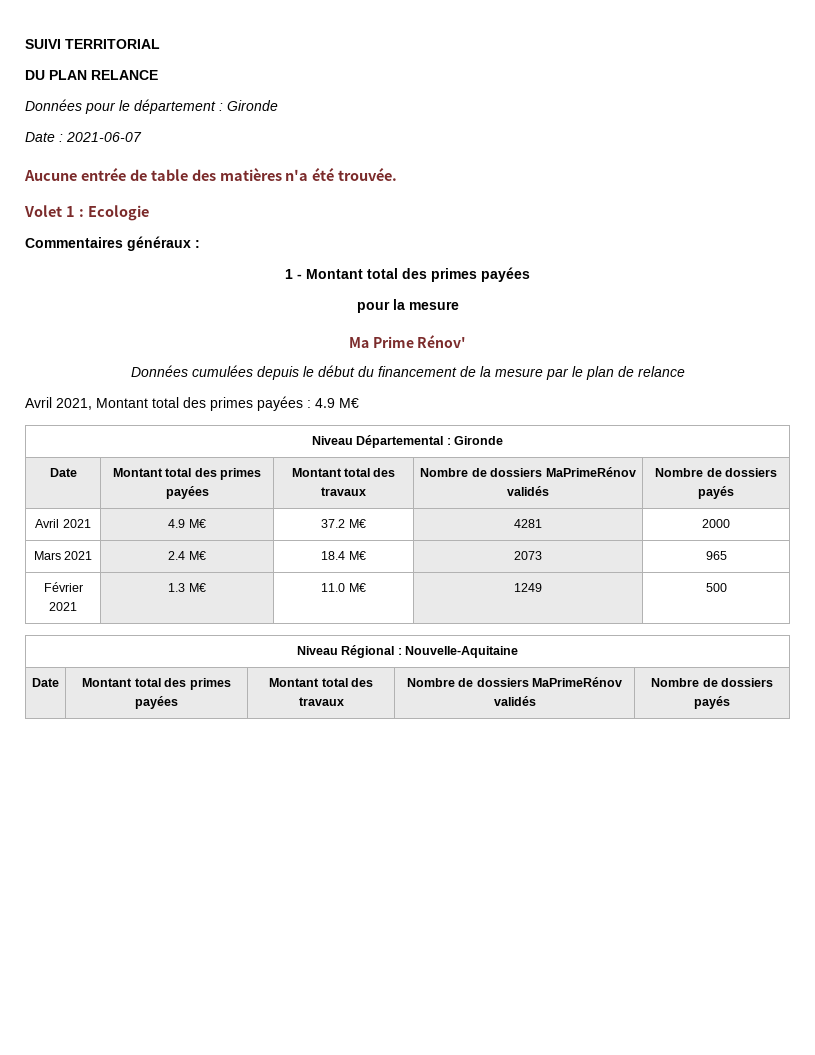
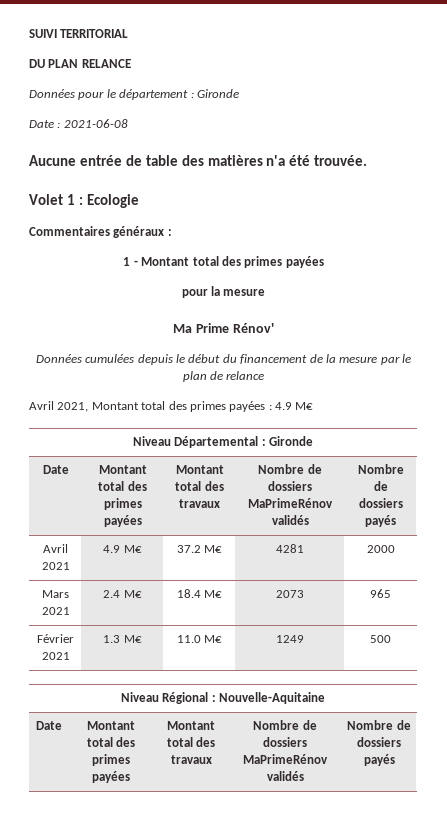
[66,132,142,142] 2021-06-07 -> [63,119,128,128] 2021-06-08

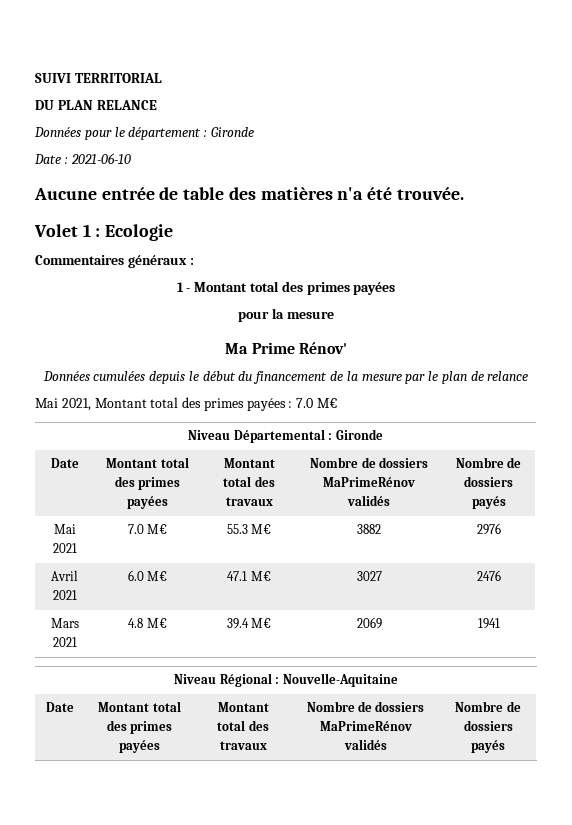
[63,119,128,128] 2021-06-08 -> [70,153,131,164] 2021-06-10
[29,401,54,410] Avril -> [35,398,58,408] Mai
[275,402,292,410] 4.9 -> [296,398,314,408] 7.0
(396, 521) none -> [53,524,76,534] [52,543,77,553] [127,524,168,534] [226,524,272,534] [356,524,381,534] [476,523,501,535] // Mai 2021 | 7.0 M€ | 55.3 M€ | 3882 | 2976
[103,545,142,553] [176,545,223,553] [276,544,304,553] [366,545,395,553] 4.9 M€ | 37.2 M€ | 4281 | 2000 -> [127,570,168,581] [227,571,271,581] [356,571,382,581] [476,570,501,581] 6.0 M€ | 47.1 M€ | 3027 | 2476
[103,590,142,598] [176,589,223,598] [276,590,304,598] [370,589,391,598] [37,634,74,643] [41,652,70,660] [103,635,142,643] [176,635,223,643] [276,635,304,643] [370,635,391,643] 2.4 M€ | 18.4 M€ | 2073 | 965 // Février 2021 | 1.3 M€ | 11.0 M€ | 1249 | 500 -> [128,618,167,628] [226,618,272,629] [356,617,382,629] [477,618,500,629] 4.8 M€ | 39.4 M€ | 2069 | 1941

